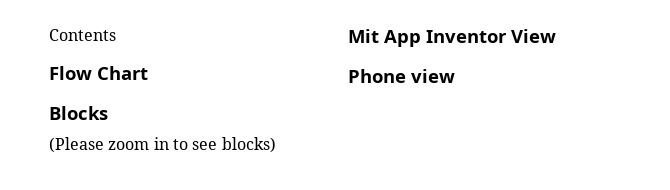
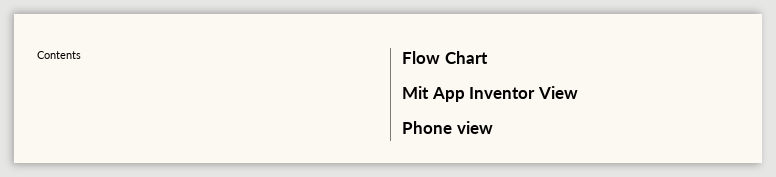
[49,106,108,120] [49,137,276,153] // Blocks // (Please zoom in to see blocks) -> (488, 57) none

